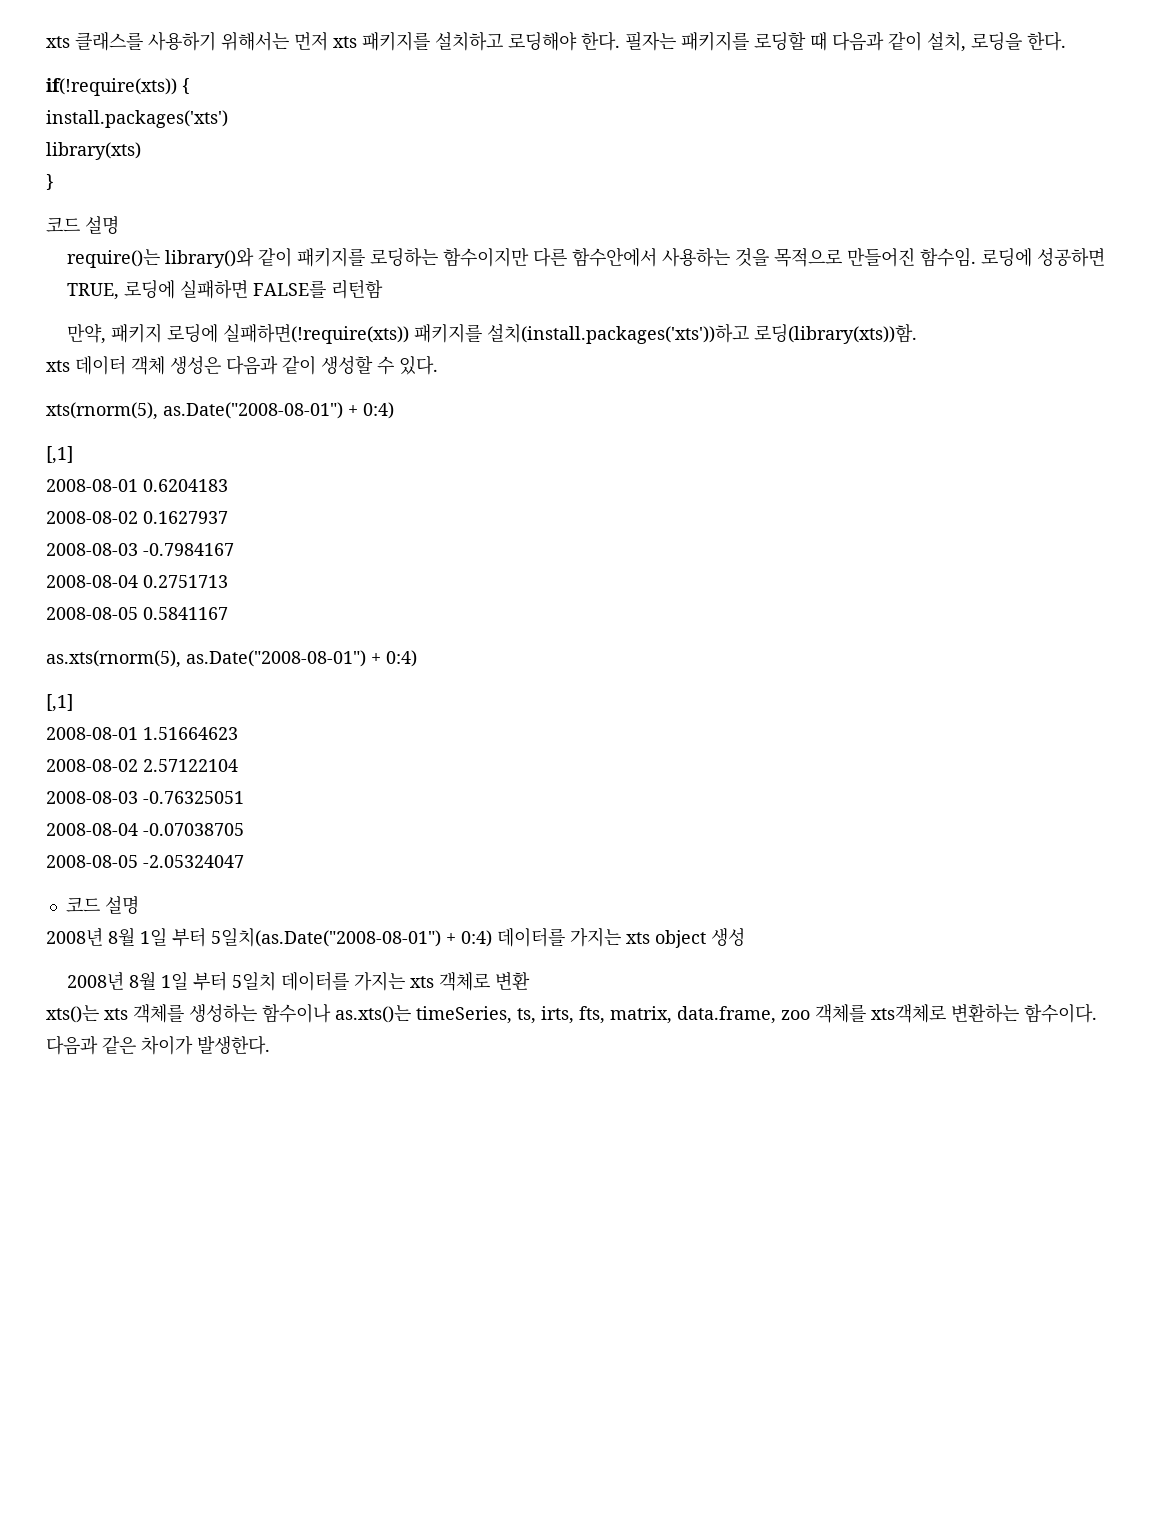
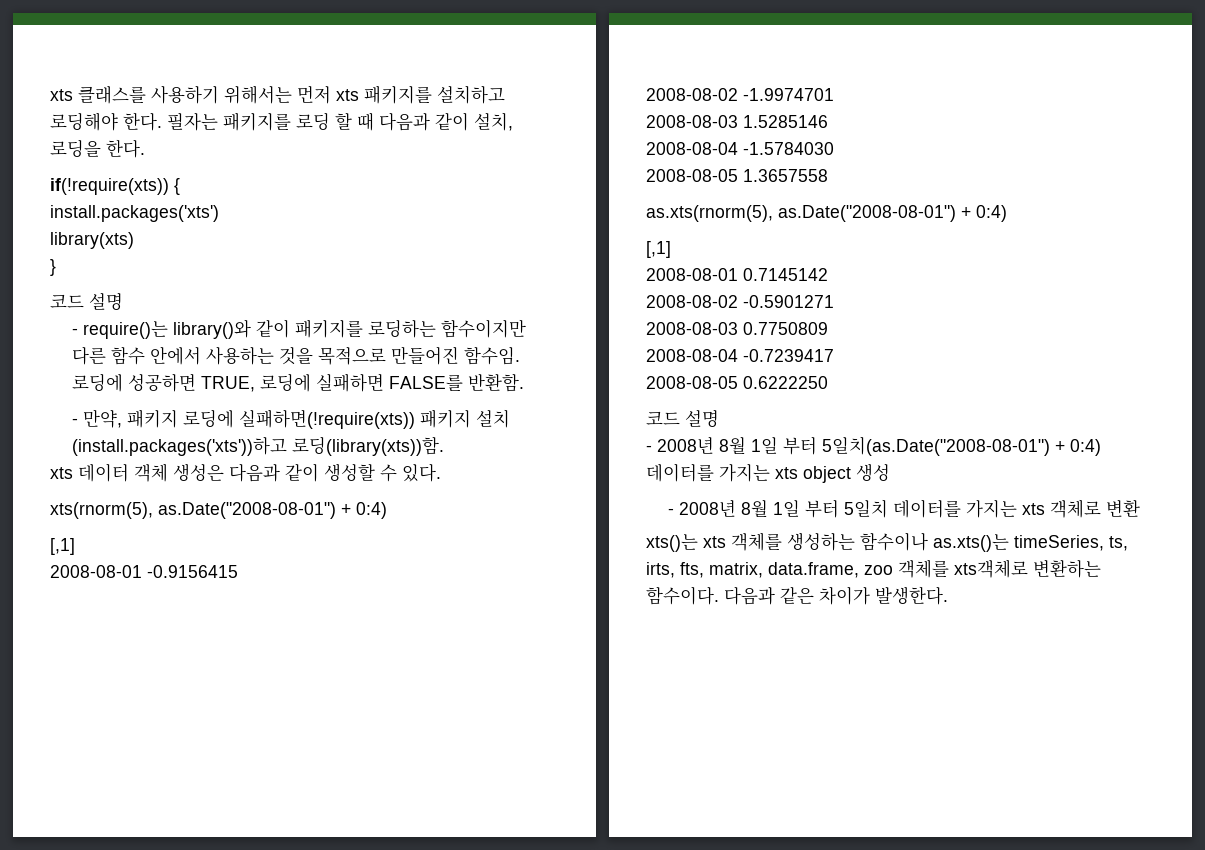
[754,32,806,50] 로딩할 -> [296,112,352,130] 로딩 할
(119, 224) none -> [72,328,79,335] -
[571,247,657,267] 함수안에서 -> [111,346,202,365] 함수 안에서
[330,280,383,299] 리턴함 // -> [468,373,525,392] [72,418,79,425] 반환함. // -
[413,323,749,344] 패키지를 설치(install.packages('xts'))하고 -> [420,409,511,428] [72,437,288,456] 패키지 설치 (install.packages('xts'))하고
[143,479,228,492] [46,511,228,524] [46,543,234,556] [46,575,228,588] [46,607,228,620] 0.6204183 // 2008-08-02 0.1627937 // 2008-08-03 -0.7984167 // 2008-08-04 0.2751713 // 2008-08-05 0.5841167 -> [147,565,238,578] [646,88,834,101] [646,115,828,128] [646,142,834,155] [646,169,828,182] -0.9156415 // 2008-08-02 -1.9974701 // 2008-08-03 1.5285146 // 2008-08-04 -1.5784030 // 2008-08-05 1.3657558
[143,727,238,740] [46,759,238,772] [46,791,244,804] [46,823,244,836] [46,855,244,868] [65,895,139,914] 1.51664623 // 2008-08-02 2.57122104 // 2008-08-03 -0.76325051 // 2008-08-04 -0.07038705 // 2008-08-05 -2.05324047 // 코드 설명 // -> [743,268,828,281] [646,295,834,308] [646,322,828,335] [646,349,834,362] [646,376,828,389] [646,409,719,427] [646,445,652,452] 0.7145142 // 2008-08-02 -0.5901271 // 2008-08-03 0.7750809 // 2008-08-04 -0.7239417 // 2008-08-05 0.6222250 // 코드 설명 // -
(745, 937) none -> [668,508,675,515] -

